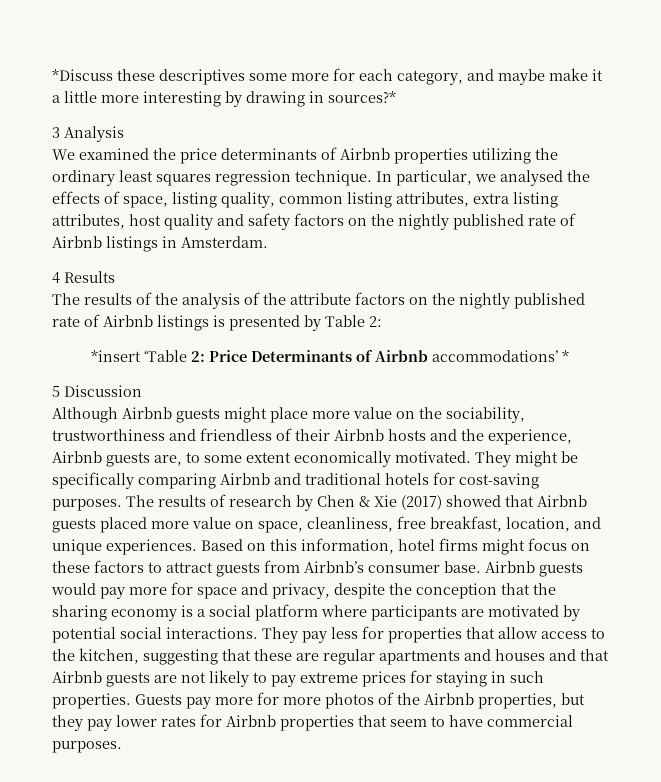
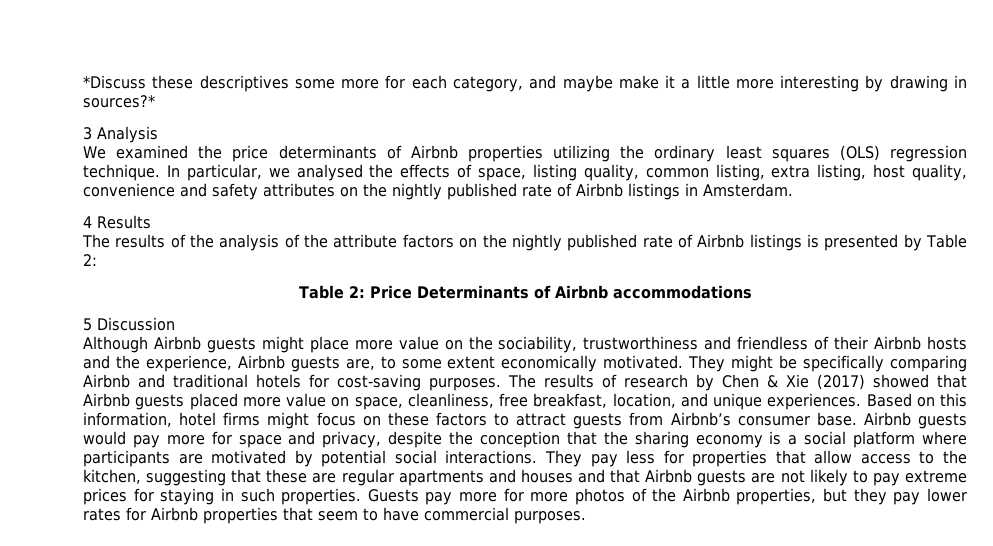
(211, 180) none -> [839,145,880,161] (OLS)
[347,192,558,208] [52,214,213,230] listing attributes, extra listing attributes, host quality -> [715,164,967,181] [83,183,175,197] listing, extra listing, host quality, convenience
[294,213,344,226] factors -> [263,183,335,197] attributes
[91,350,187,362] *insert ‘Table -> [298,285,344,299] Table
[432,350,569,362] accommodations’ * -> [612,285,752,299] accommodations

